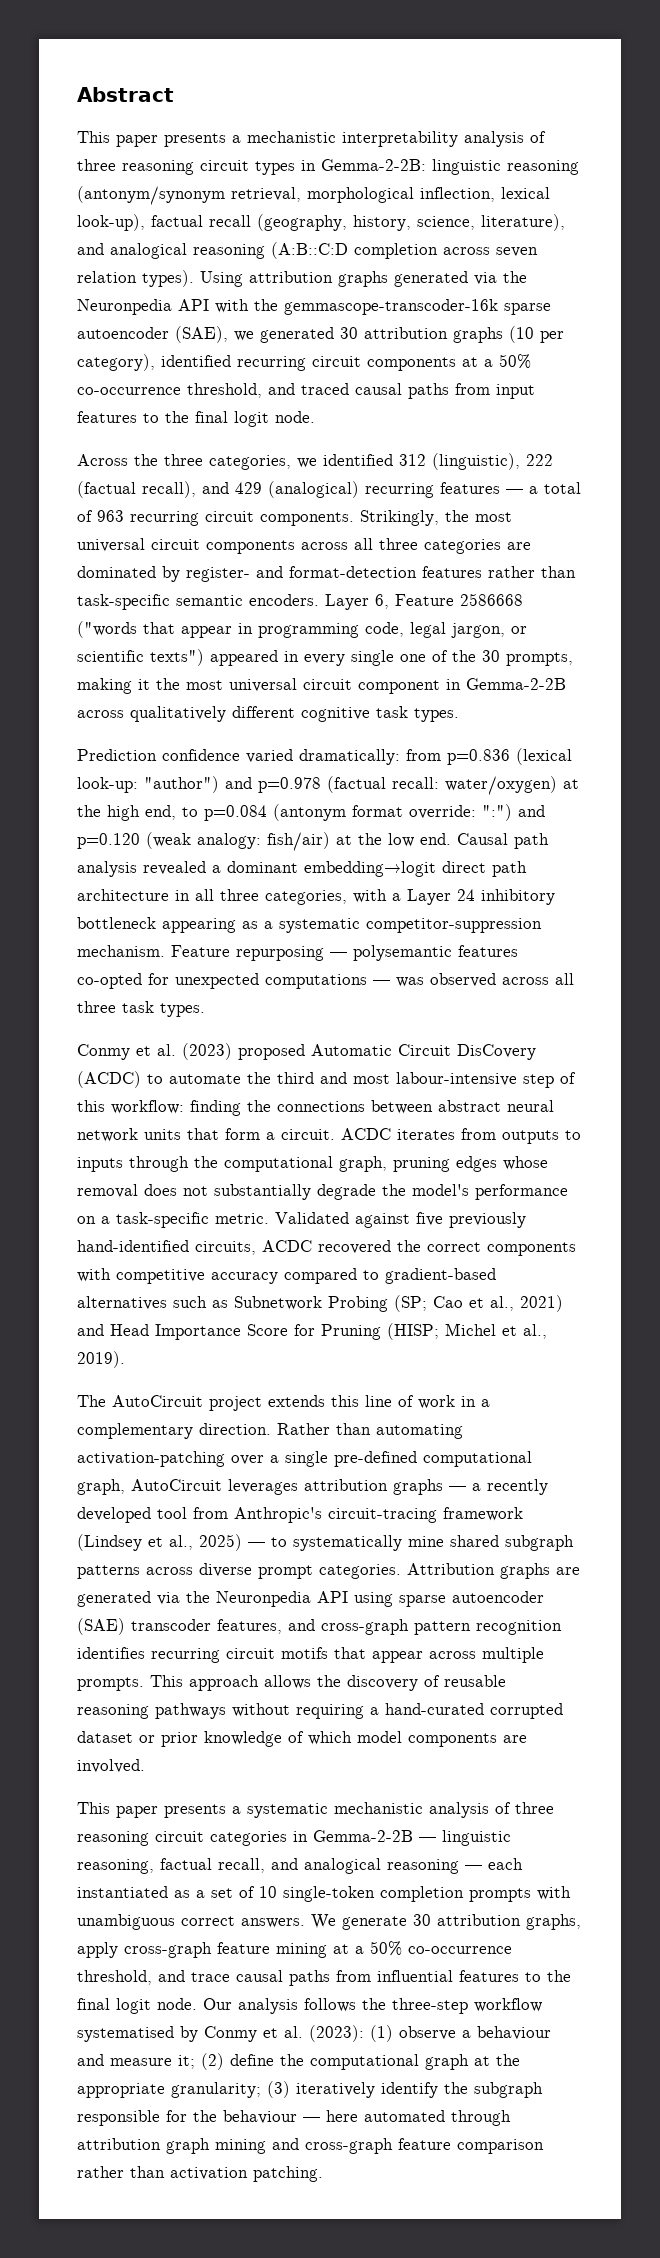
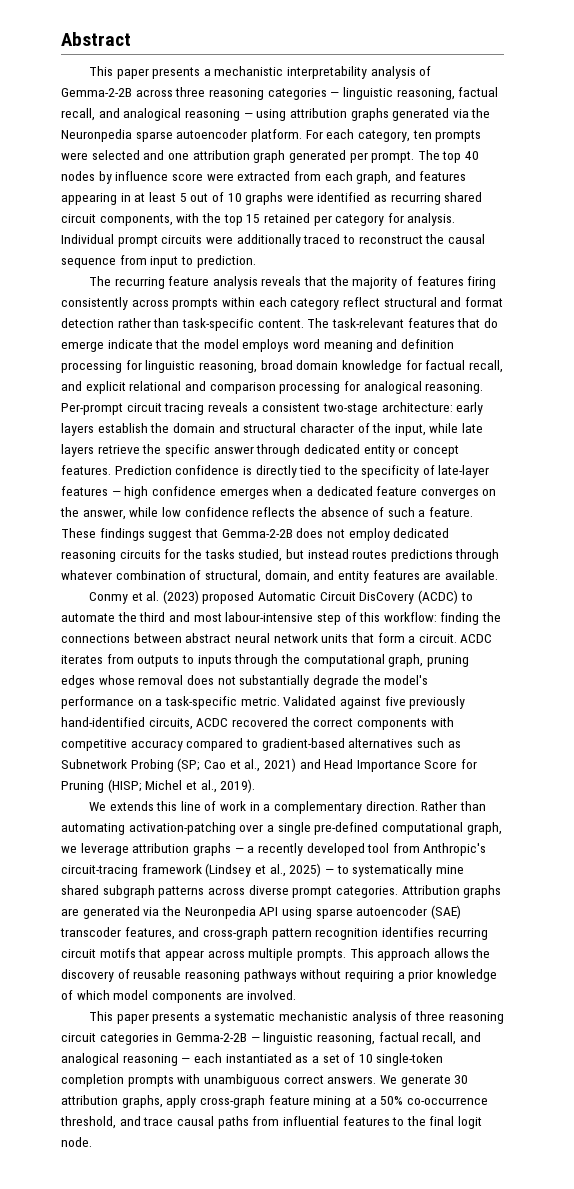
[77,159,579,175] [77,186,550,205] [77,214,565,231] [77,242,538,259] [77,270,243,287] three reasoning circuit types in Gemma-2-2B: linguistic reasoning (antonym/synonym retrieval, morphological inflection, lexical look-up), factual recall (geography, history, science, literature), and analogical reasoning (A:B::C:D completion across seven relation types). Using -> [61,87,499,100] [61,108,287,121] Gemma-2-2B across three reasoning categories — linguistic reasoning, factual recall, and analogical reasoning — using
[178,299,551,315] [77,326,564,343] [77,354,531,371] [77,383,535,399] [77,411,315,427] [77,453,553,470] [77,481,581,498] [77,510,512,526] [77,538,531,554] [77,566,576,582] [77,593,523,610] [77,621,527,638] [77,649,573,666] [77,678,566,694] [77,706,459,722] [77,748,572,765] [77,776,579,795] [77,804,545,821] [77,832,549,851] [77,861,527,877] [77,889,555,905] [77,917,542,933] [77,945,518,961] [77,973,574,989] [77,1001,205,1017] API with the gemmascope-transcoder-16k sparse autoencoder (SAE), we generated 30 attribution graphs (10 per category), identified recurring circuit components at a 50% co-occurrence threshold, and traced causal paths from input features to the final logit node. // Across the three categories, we identified 312 (linguistic), 222 (factual recall), and 429 (analogical) recurring features — a total of 963 recurring circuit components. Strikingly, the most universal circuit components across all three categories are dominated by register- and format-detection features rather than task-specific semantic encoders. Layer 6, Feature 2586668 ("words that appear in programming code, legal jargon, or scientific texts") appeared in every single one of the 30 prompts, making it the most universal circuit component in Gemma-2-2B across qualitatively different cognitive task types. // Prediction confidence varied dramatically: from p=0.836 (lexical look-up: "author") and p=0.978 (factual recall: water/oxygen) at the high end, to p=0.084 (antonym format override: ":") and p=0.120 (weak analogy: fish/air) at the low end. Causal path analysis revealed a dominant embedding→logit direct path architecture in all three categories, with a Layer 24 inhibitory bottleneck appearing as a systematic competitor-suppression mechanism. Feature repurposing — polysemantic features co-opted for unexpected computations — was observed across all three task types. -> [135,129,482,142] [61,150,480,163] [61,171,467,184] [61,192,483,205] [61,213,456,226] [61,234,485,247] [61,255,256,268] [88,276,497,289] [61,297,503,310] [61,318,498,331] [61,339,454,352] [61,360,503,373] [61,381,484,394] [61,402,484,415] [61,423,484,436] [61,444,459,457] [61,465,490,478] [61,486,497,499] [60,507,474,520] [61,528,450,541] [61,549,500,562] [61,570,498,583] sparse autoencoder platform. For each category, ten prompts were selected and one attribution graph generated per prompt. The top 40 nodes by influence score were extracted from each graph, and features appearing in at least 5 out of 10 graphs were identified as recurring shared circuit components, with the top 15 retained per category for analysis. Individual prompt circuits were additionally traced to reconstruct the causal sequence from input to prediction. // The recurring feature analysis reveals that the majority of features firing consistently across prompts within each category reflect structural and format detection rather than task-specific content. The task-relevant features that do emerge indicate that the model employs word meaning and definition processing for linguistic reasoning, broad domain knowledge for factual recall, and explicit relational and comparison processing for analogical reasoning. Per-prompt circuit tracing reveals a consistent two-stage architecture: early layers establish the domain and structural character of the input, while late layers retrieve the specific answer through dedicated entity or concept features. Prediction confidence is directly tied to the specificity of late-layer features — high confidence emerges when a dedicated feature converges on the answer, while low confidence reflects the absence of such a feature. These findings suggest that Gemma-2-2B does not employ dedicated reasoning circuits for the tasks studied, but instead routes predictions through whatever combination of structural, domain, and entity features are available.
[77,1395,262,1411] The AutoCircuit project -> [88,802,106,811] We
[131,1479,298,1495] AutoCircuit leverages -> [61,843,129,856] we leverage
[385,1703,563,1719] [77,1731,155,1743] hand-curated corrupted dataset or -> (405, 975) none
[203,1998,542,2014] [77,2025,551,2042] [77,2053,520,2070] [77,2081,543,2098] [77,2110,511,2126] [77,2138,544,2154] [77,2166,323,2182] Our analysis follows the three-step workflow systematised by Conmy et al. (2023): (1) observe a behaviour and measure it; (2) define the computational graph at the appropriate granularity; (3) iteratively identify the subgraph responsible for the behaviour — here automated through attribution graph mining and cross-graph feature comparison rather than activation patching. -> (92, 1142) none

